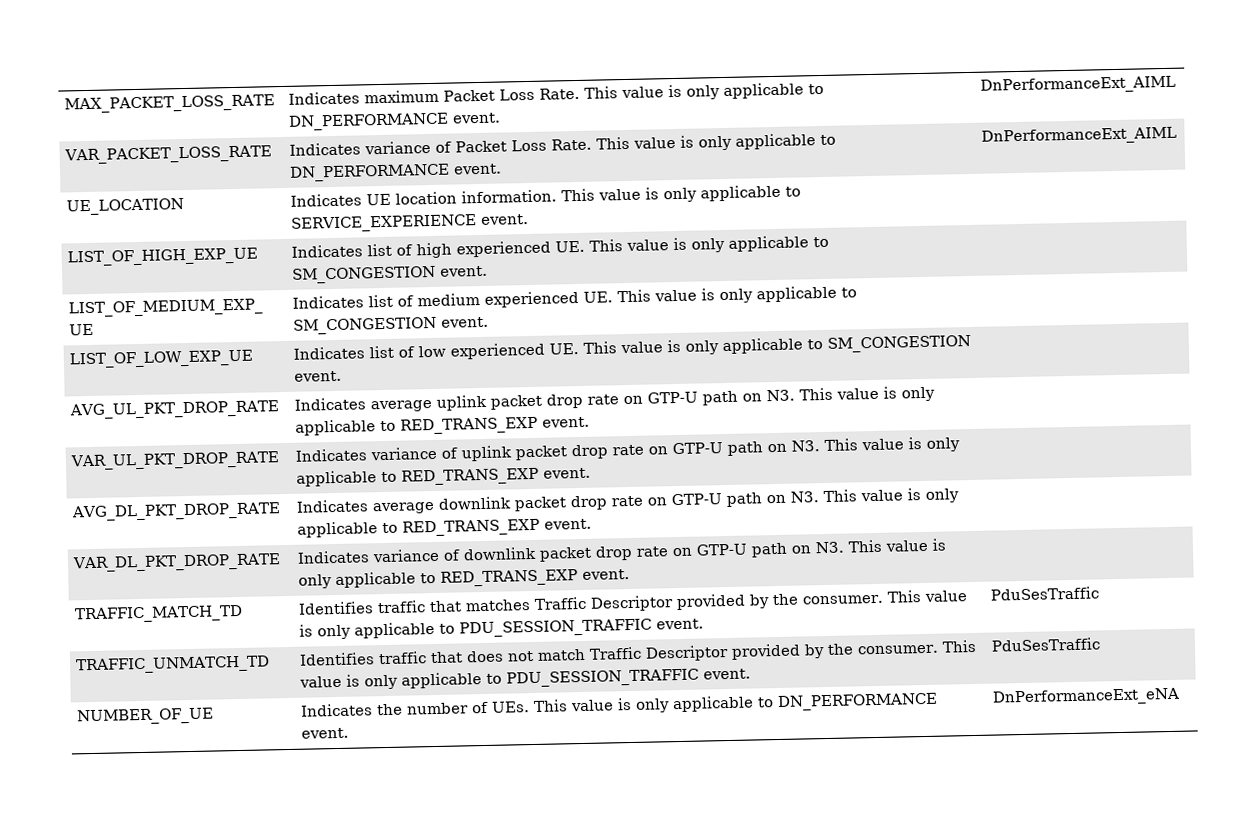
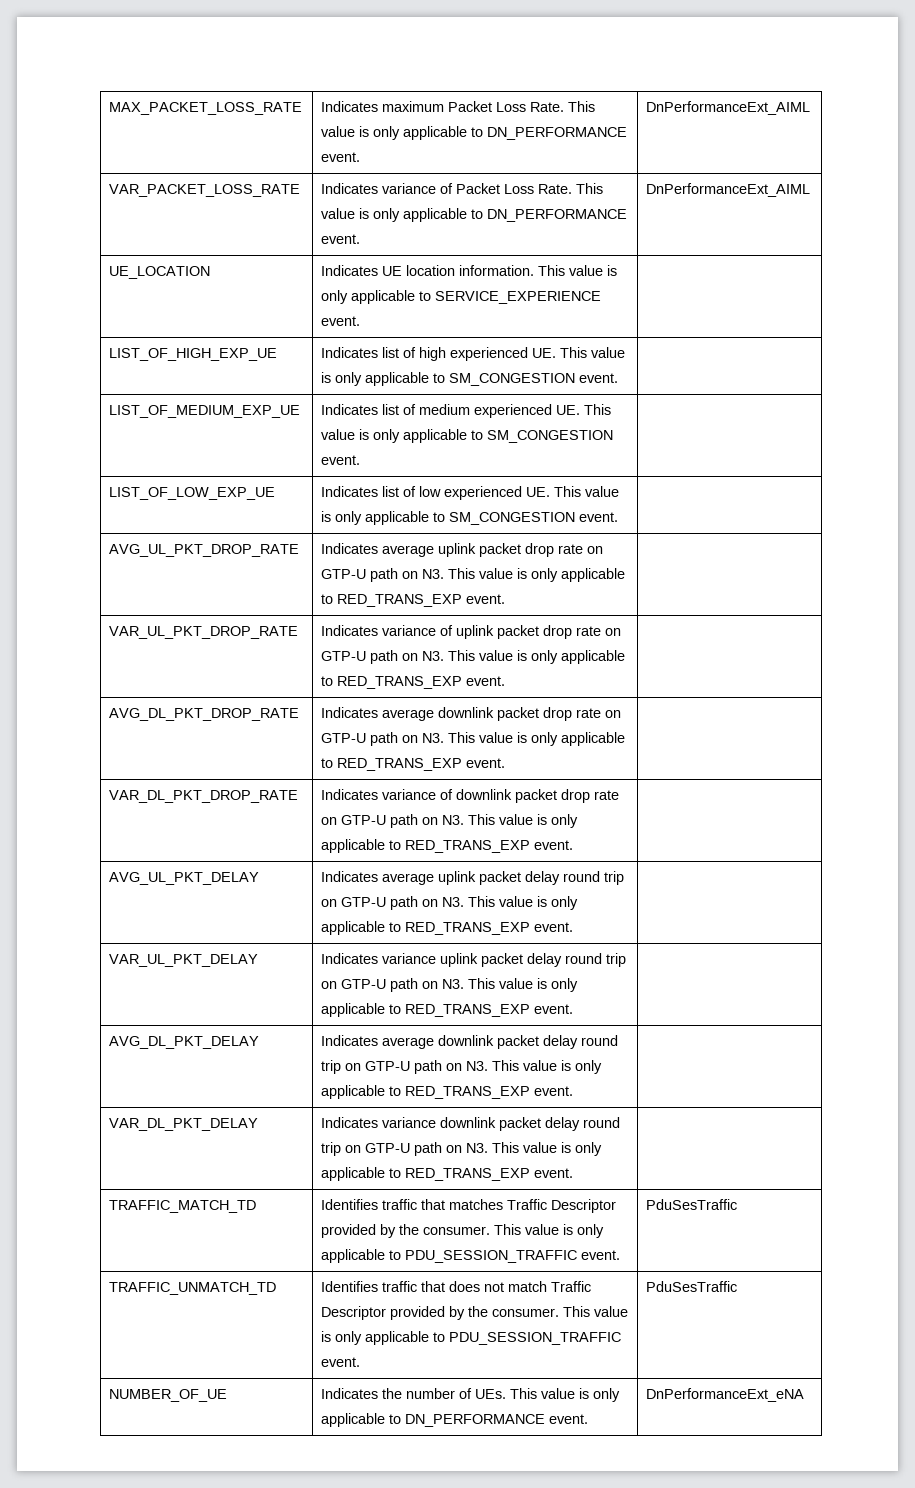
(631, 574) none -> [109,872,260,885] [321,871,625,885] [321,896,579,910] [321,921,574,935] [109,954,259,967] [321,953,627,967] [321,978,579,992] [321,1003,574,1017] [109,1036,260,1049] [321,1035,619,1049] [321,1060,603,1074] [321,1085,574,1099] [109,1118,259,1131] [321,1117,621,1131] [321,1142,603,1156] [321,1167,574,1181] // AVG_UL_PKT_DELAY | Indicates average uplink packet delay round trip on GTP-U path on N3. This value is only applicable to RED_TRANS_EXP event. | // VAR_UL_PKT_DELAY | Indicates variance uplink packet delay round trip on GTP-U path on N3. This value is only applicable to RED_TRANS_EXP event. | // AVG_DL_PKT_DELAY | Indicates average downlink packet delay round trip on GTP-U path on N3. This value is only applicable to RED_TRANS_EXP event. | // VAR_DL_PKT_DELAY | Indicates variance downlink packet delay round trip on GTP-U path on N3. This value is only applicable to RED_TRANS_EXP event. |

